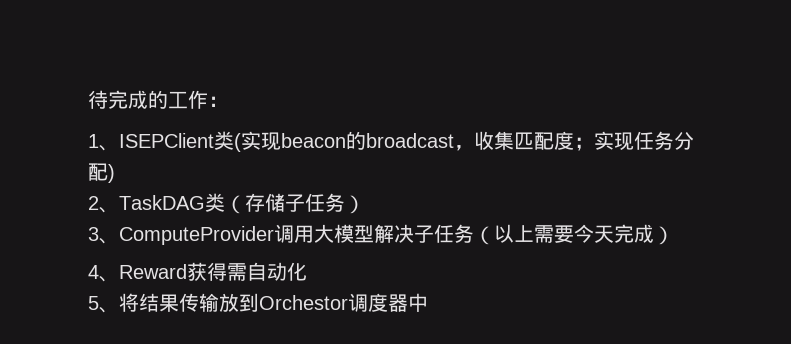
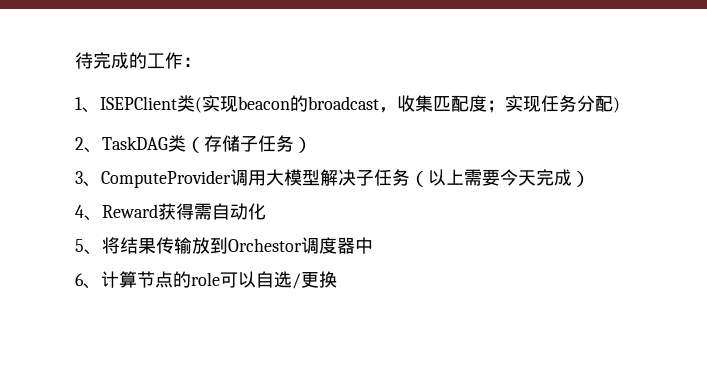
(428, 302) none -> [75,271,337,289] // 6、计算节点的role可以自选/更换

